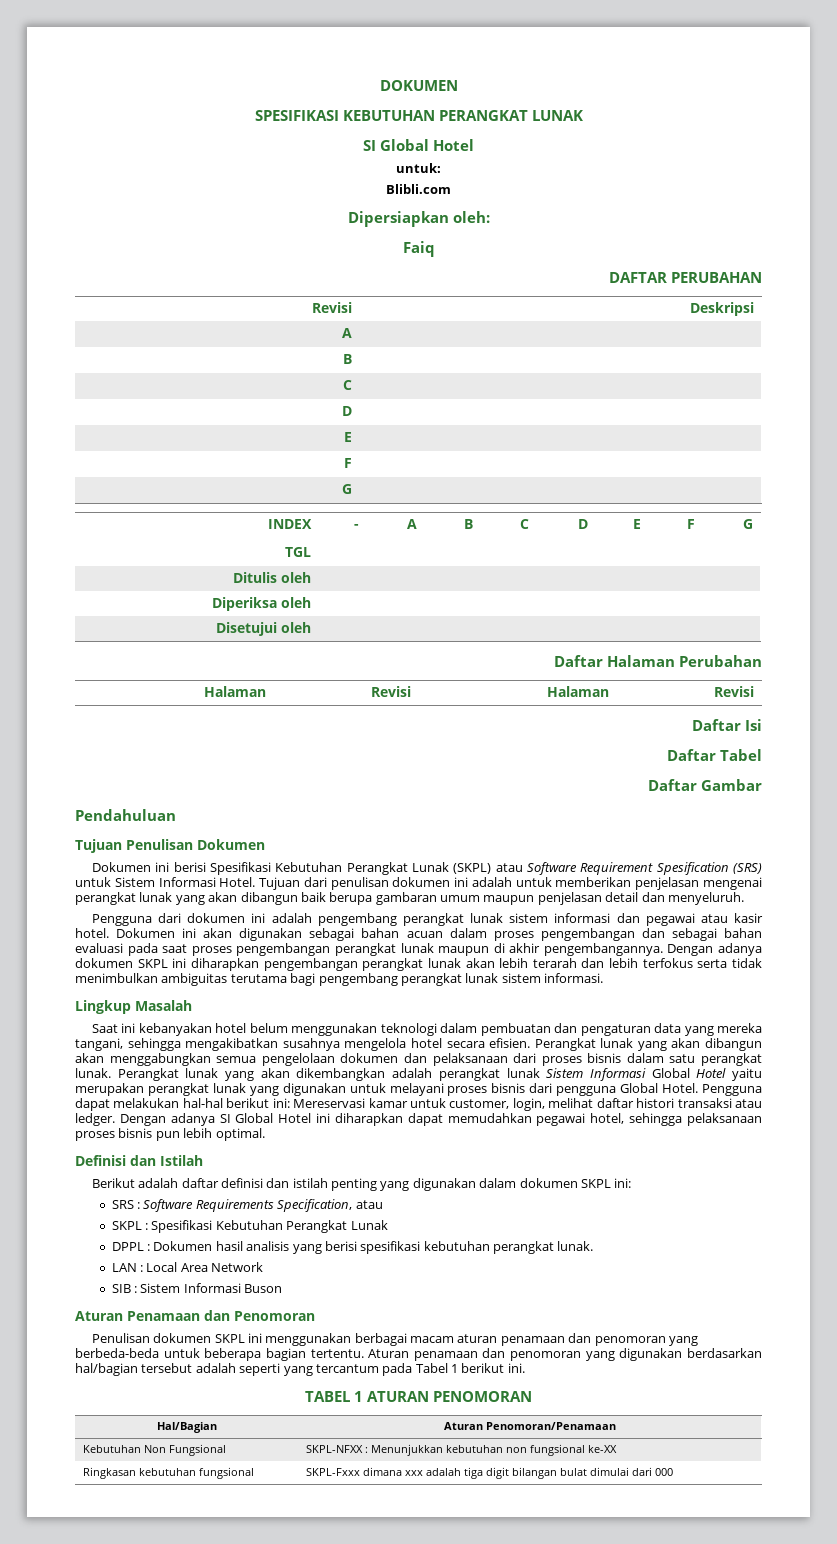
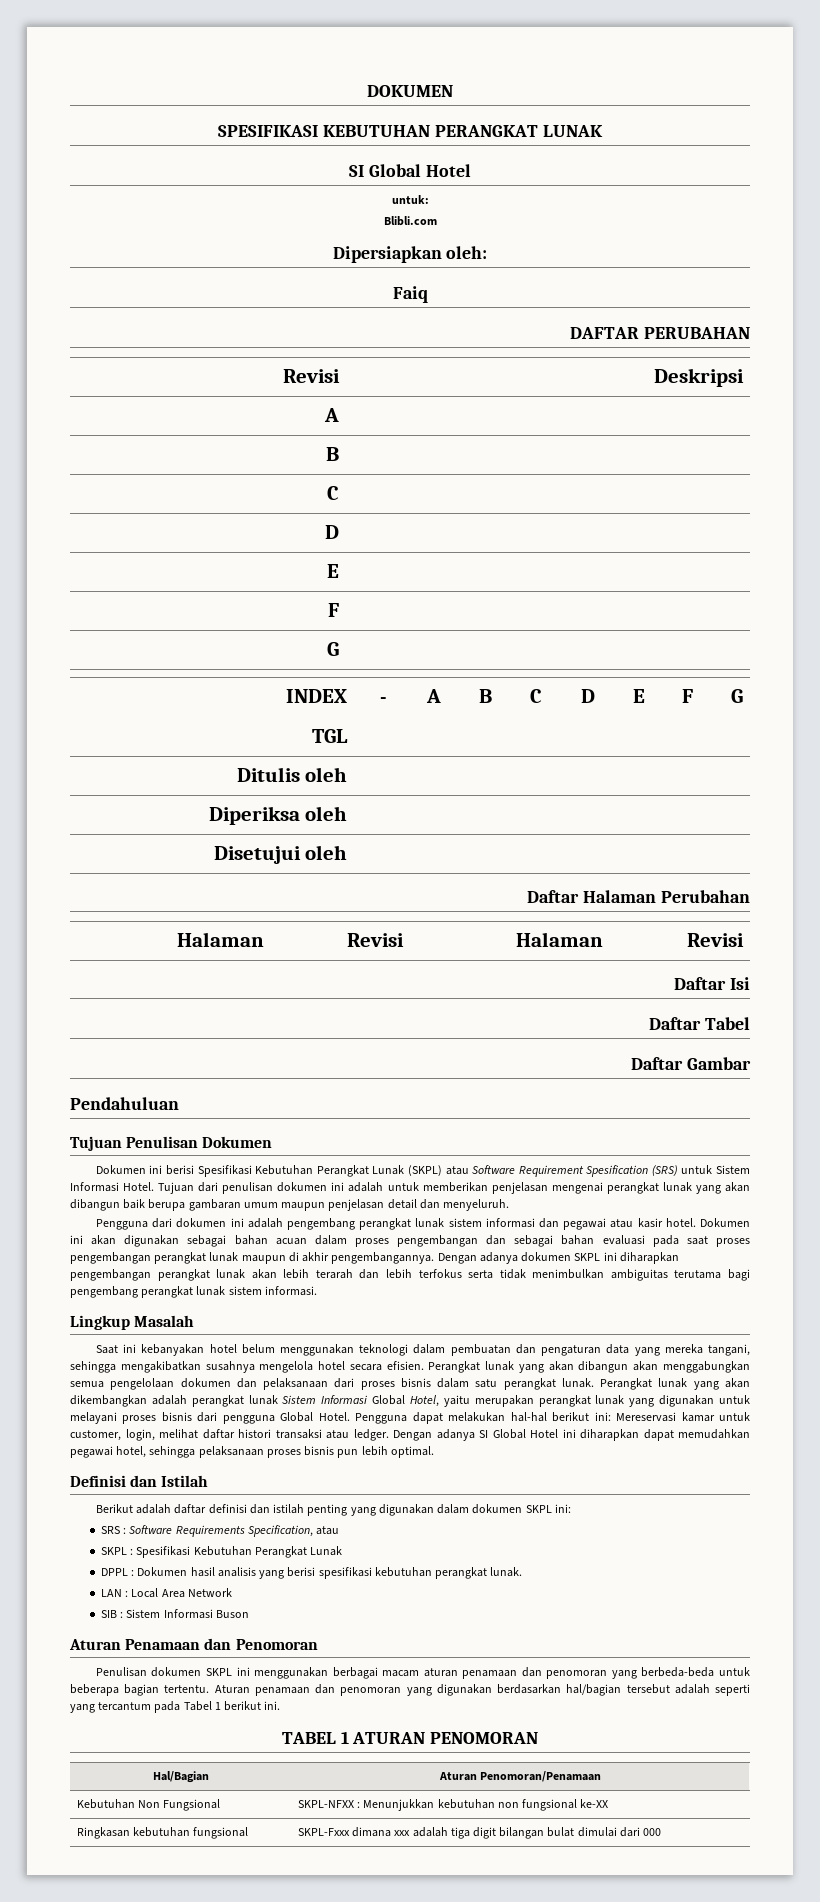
[696,1068,727,1078] Hotel -> [410,1395,439,1407] Hotel,

